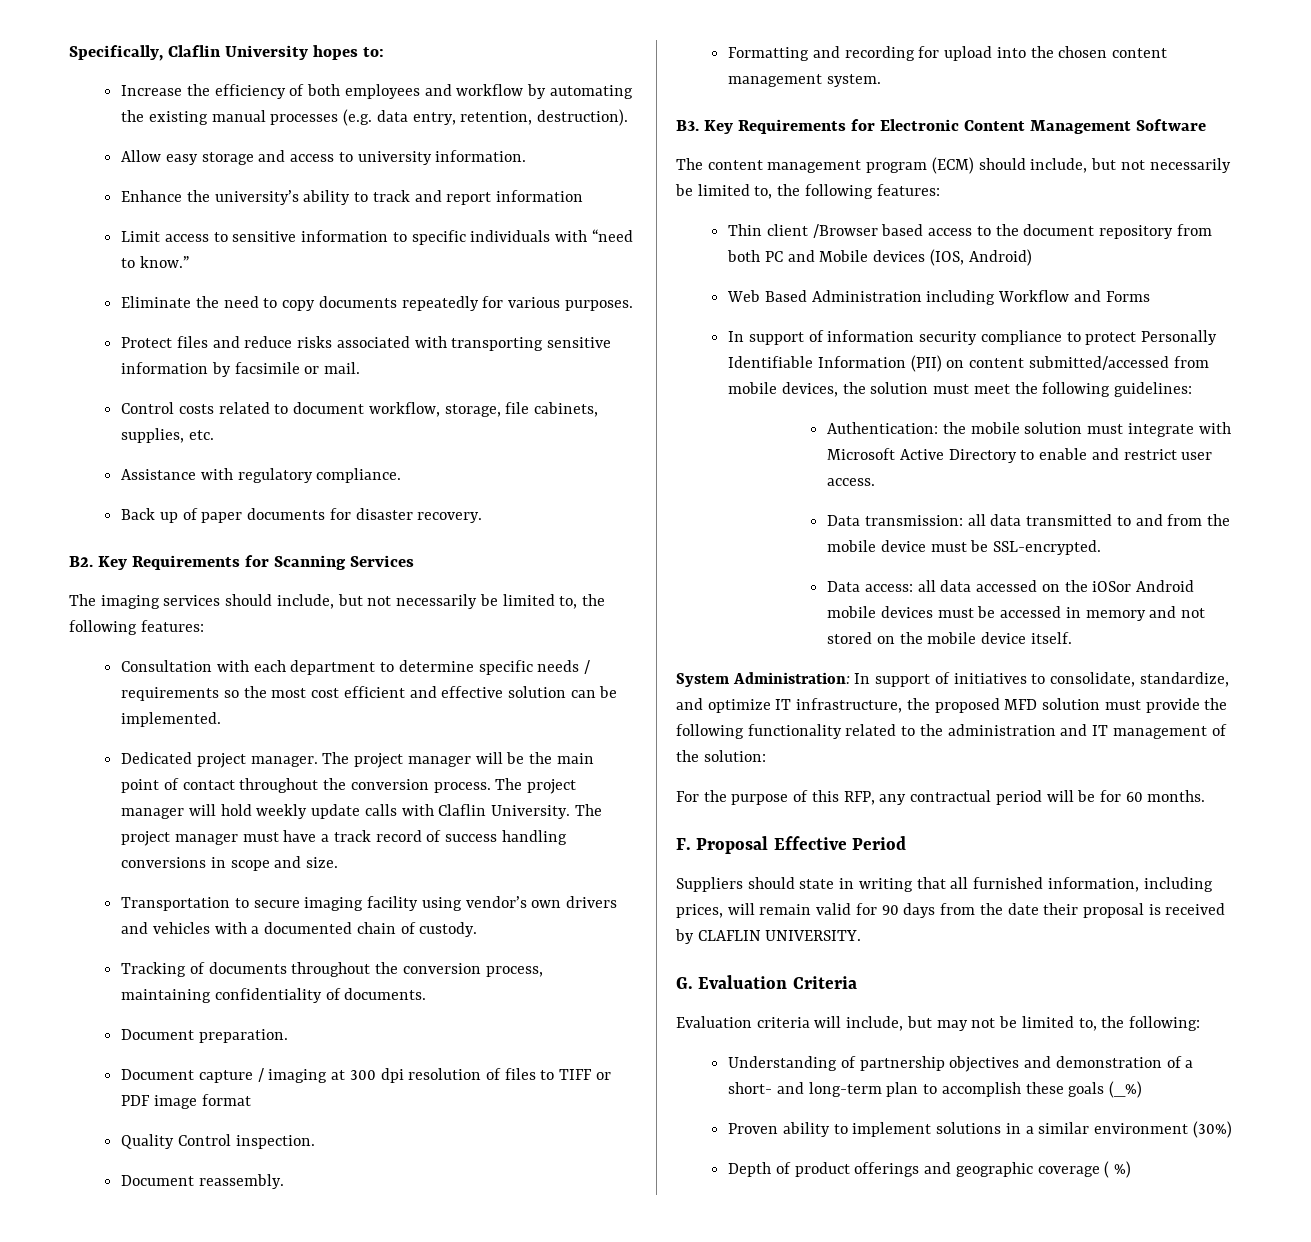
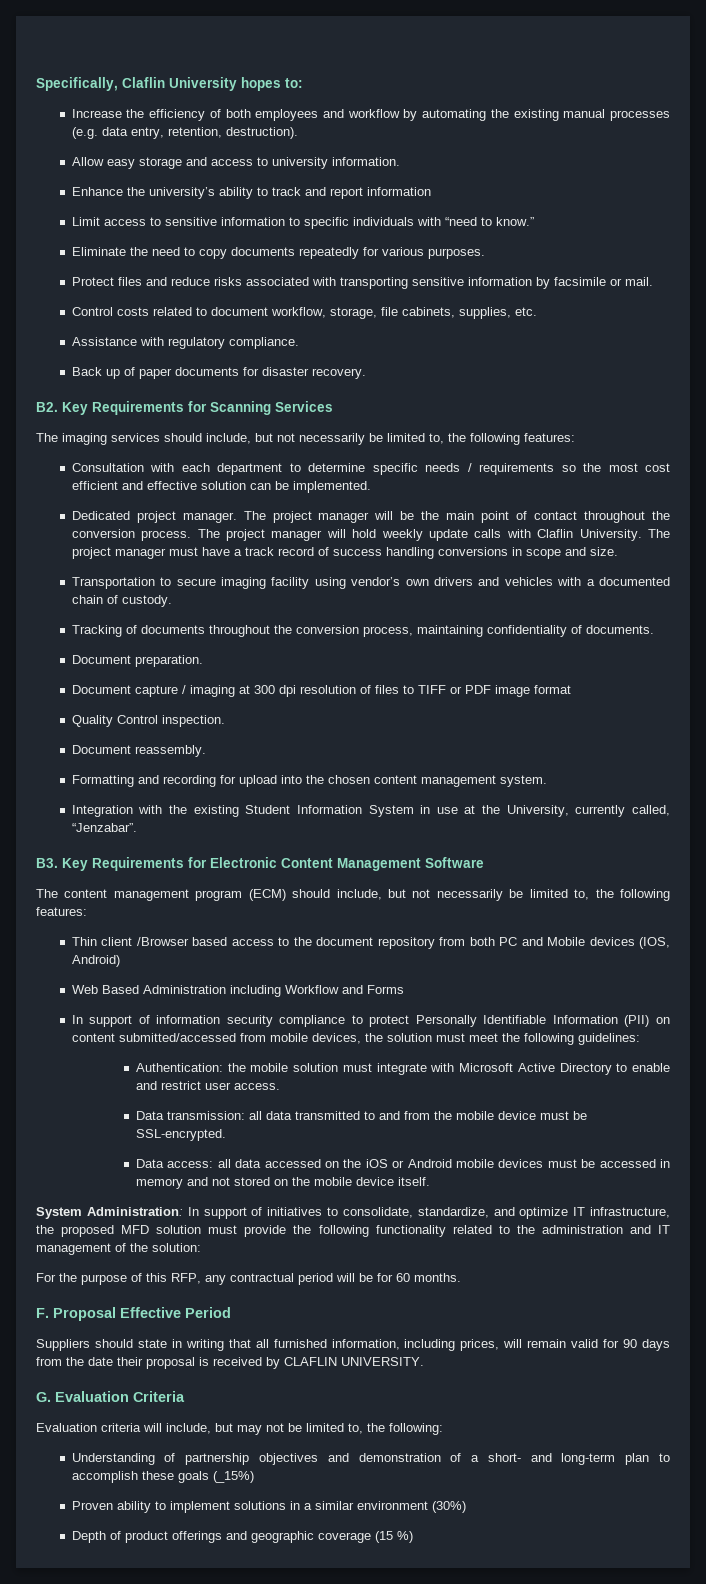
(881, 80) none -> [71,805,671,817] [71,823,137,832] // Integration with the existing Student Information System in use at the University, currently called, “Jenzabar”.
[1092,581,1132,592] iOSor -> [365,1159,405,1168] iOS or
[1109,1081,1143,1098] (_%) -> [212,1471,254,1483] (_15%)
[1104,1161,1110,1178] ( -> [374,1531,393,1543] (15

